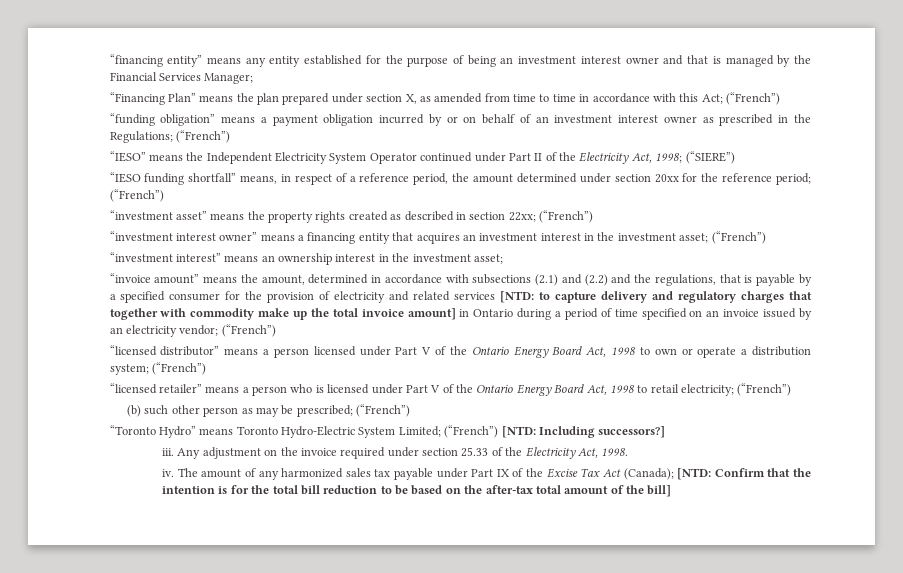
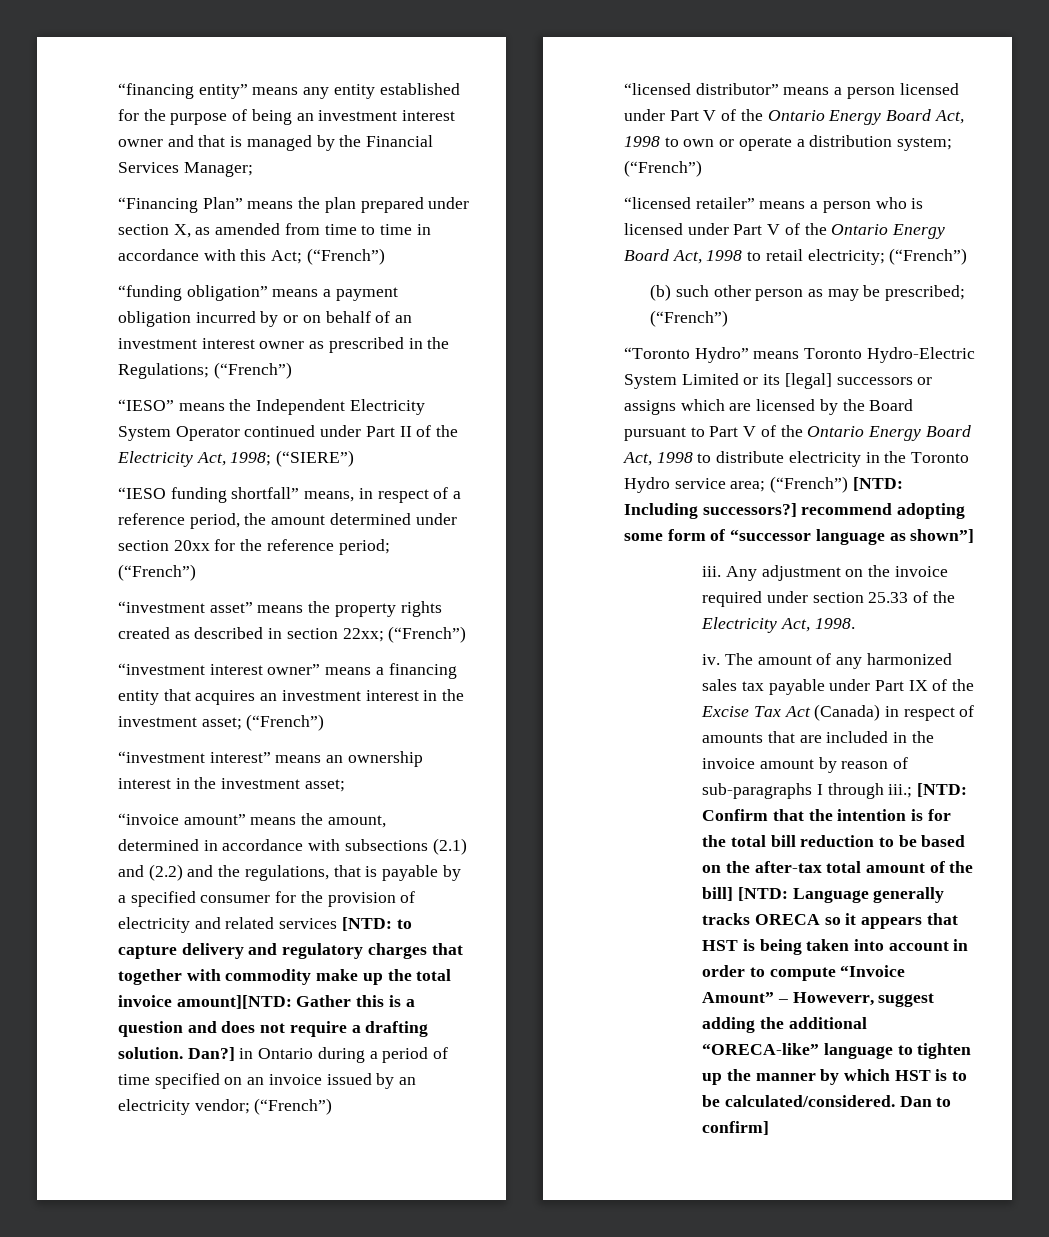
[407,308,456,320] amount] -> [176,995,415,1009] [118,1021,429,1037] [118,1047,235,1061] amount][NTD: Gather this is a question and does not require a drafting solution. Dan?]
[398,425,666,438] Limited; (“French”) [NTD: Including successors?] -> [681,373,933,389] [624,399,914,415] [624,425,971,441] [623,451,970,467] [624,476,903,493] [624,503,966,519] [624,529,975,545] Limited or its [legal] successors or assigns which are licensed by the Board pursuant to Part V of the Ontario Energy Board Act, 1998 to distribute electricity in the Toronto Hydro service area; (“French”) [NTD: Including successors?] recommend adopting some form of “successor language as shown”]
[623,468,674,480] (Canada); -> [814,704,975,721] [702,731,934,743] [702,757,909,773] [702,783,913,799] (Canada) in respect of amounts that are included in the invoice amount by reason of sub-paragraphs I through iii.;
(672, 491) none -> [737,887,945,903] [702,913,958,929] [702,939,969,955] [702,965,906,981] [702,992,935,1007] [702,1017,867,1033] [702,1043,972,1059] [702,1069,968,1085] [702,1095,952,1107] [702,1121,770,1135] [NTD: Language generally tracks ORECA so it appears that HST is being taken into account in order to compute “Invoice Amount” – Howeverr, suggest adding the additional “ORECA-like” language to tighten up the manner by which HST is to be calculated/considered. Dan to confirm]

